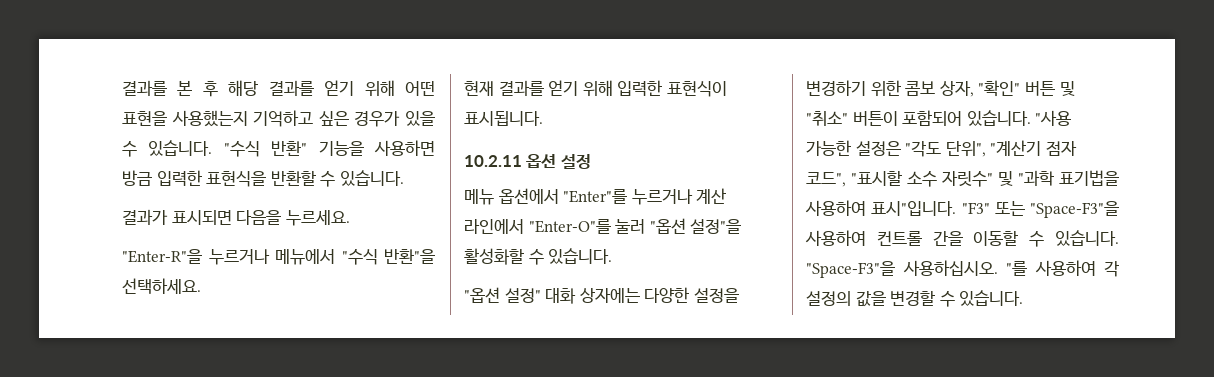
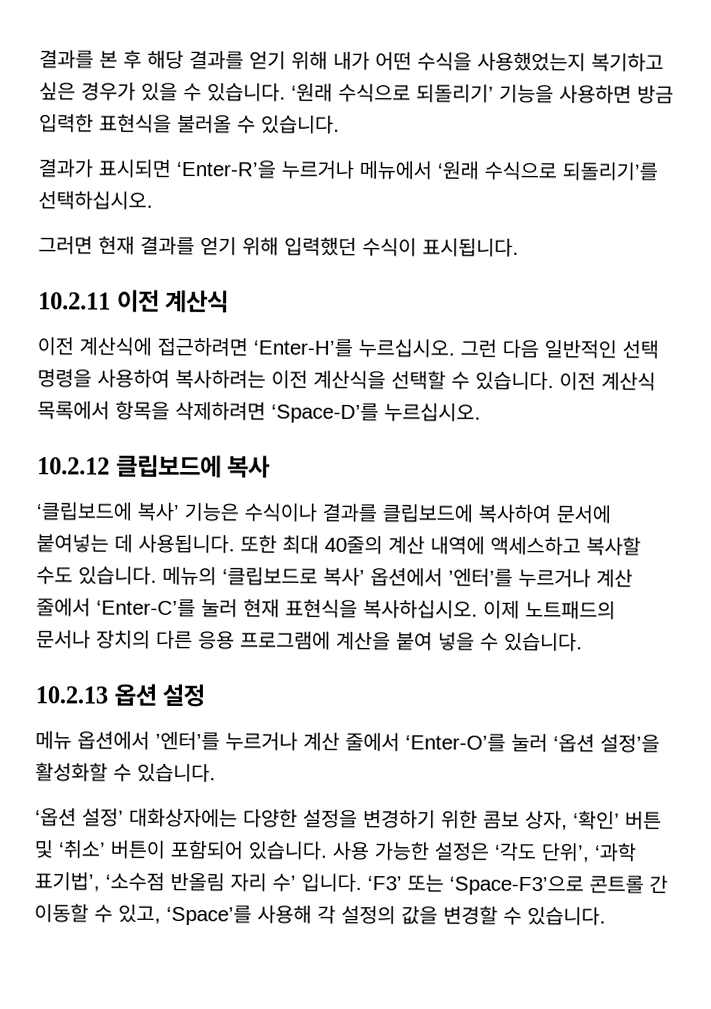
[405,81,435,96] [122,110,314,127] 어떤 표현을 사용했는지 기억하고 -> [333,50,664,72] 내가 어떤 수식을 사용했었는지 복기하고
[223,141,308,157] "수식 반환" -> [291,82,494,103] ‘원래 수식으로 되돌리기’
[270,170,316,186] 반환할 -> [177,113,232,134] 불러올
[236,210,350,226] [122,249,435,265] [122,278,201,294] 다음을 누르세요. // "Enter-R"을 누르거나 메뉴에서 "수식 반환"을 선택하세요. // -> [176,159,658,181] [38,190,153,210] [38,235,93,255] ‘Enter-R’을 누르거나 메뉴에서 ‘원래 수식으로 되돌리기’를 선택하십시오. // 그러면
[617,80,727,97] 입력한 표현식이 -> [284,236,417,257] 입력했던 수식이
(522, 161) none -> [116,289,230,314] [37,336,659,359] [37,368,656,391] [37,400,481,424] [37,454,272,479] [36,501,612,524] [36,533,641,556] [36,565,633,588] [36,597,616,620] [36,629,583,652] [35,686,108,704] 이전 계산식 // 이전 계산식에 접근하려면 ‘Enter-H’를 누르십시오. 그런 다음 일반적인 선택 명령을 사용하여 복사하려는 이전 계산식을 선택할 수 있습니다. 이전 계산식 목록에서 항목을 삭제하려면 ‘Space-D’를 누르십시오. // 10.2.12 클립보드에 복사 // ‘클립보드에 복사’ 기능은 수식이나 결과를 클립보드에 복사하여 문서에 붙여넣는 데 사용됩니다. 또한 최대 40줄의 계산 내역에 액세스하고 복사할 수도 있습니다. 메뉴의 ‘클립보드로 복사’ 옵션에서 ’엔터’를 누르거나 계산 줄에서 ‘Enter-C’를 눌러 현재 표현식을 복사하십시오. 이제 노트패드의 문서나 장치의 다른 응용 프로그램에 계산을 붙여 넣을 수 있습니다. // 10.2.13
[563,188,727,205] [464,218,742,234] "Enter"를 누르거나 계산 라인에서 "Enter-O"를 눌러 "옵션 설정"을 -> [155,730,660,753] ’엔터’를 누르거나 계산 줄에서 ‘Enter-O’를 눌러 ‘옵션 설정’을
[464,287,640,304] "옵션 설정" 대화 상자에는 -> [35,807,238,828] ‘옵션 설정’ 대화상자에는
[978,80,1021,97] "확인" -> [573,810,620,830] ‘확인’
[806,111,848,126] "취소" -> [58,839,106,859] ‘취소’
[1035,110,1072,126] "사용 -> [332,840,370,861] 사용
[905,140,1077,157] [806,170,1119,187] [805,200,1119,218] [805,230,1119,247] [806,260,1096,278] "각도 단위", "계산기 점자 코드", "표시할 소수 자릿수" 및 "과학 표기법을 사용하여 표시"입니다. "F3" 또는 "Space-F3"을 사용하여 컨트롤 간을 이동할 수 있습니다. "Space-F3"을 사용하십시오. "를 사용하여 -> [494,841,637,863] [34,871,668,896] [34,903,312,926] ‘각도 단위’, ‘과학 표기법’, ‘소수점 반올림 자리 수’ 입니다. ‘F3’ 또는 ‘Space-F3’으로 콘트롤 간 이동할 수 있고, ‘Space’를 사용해

